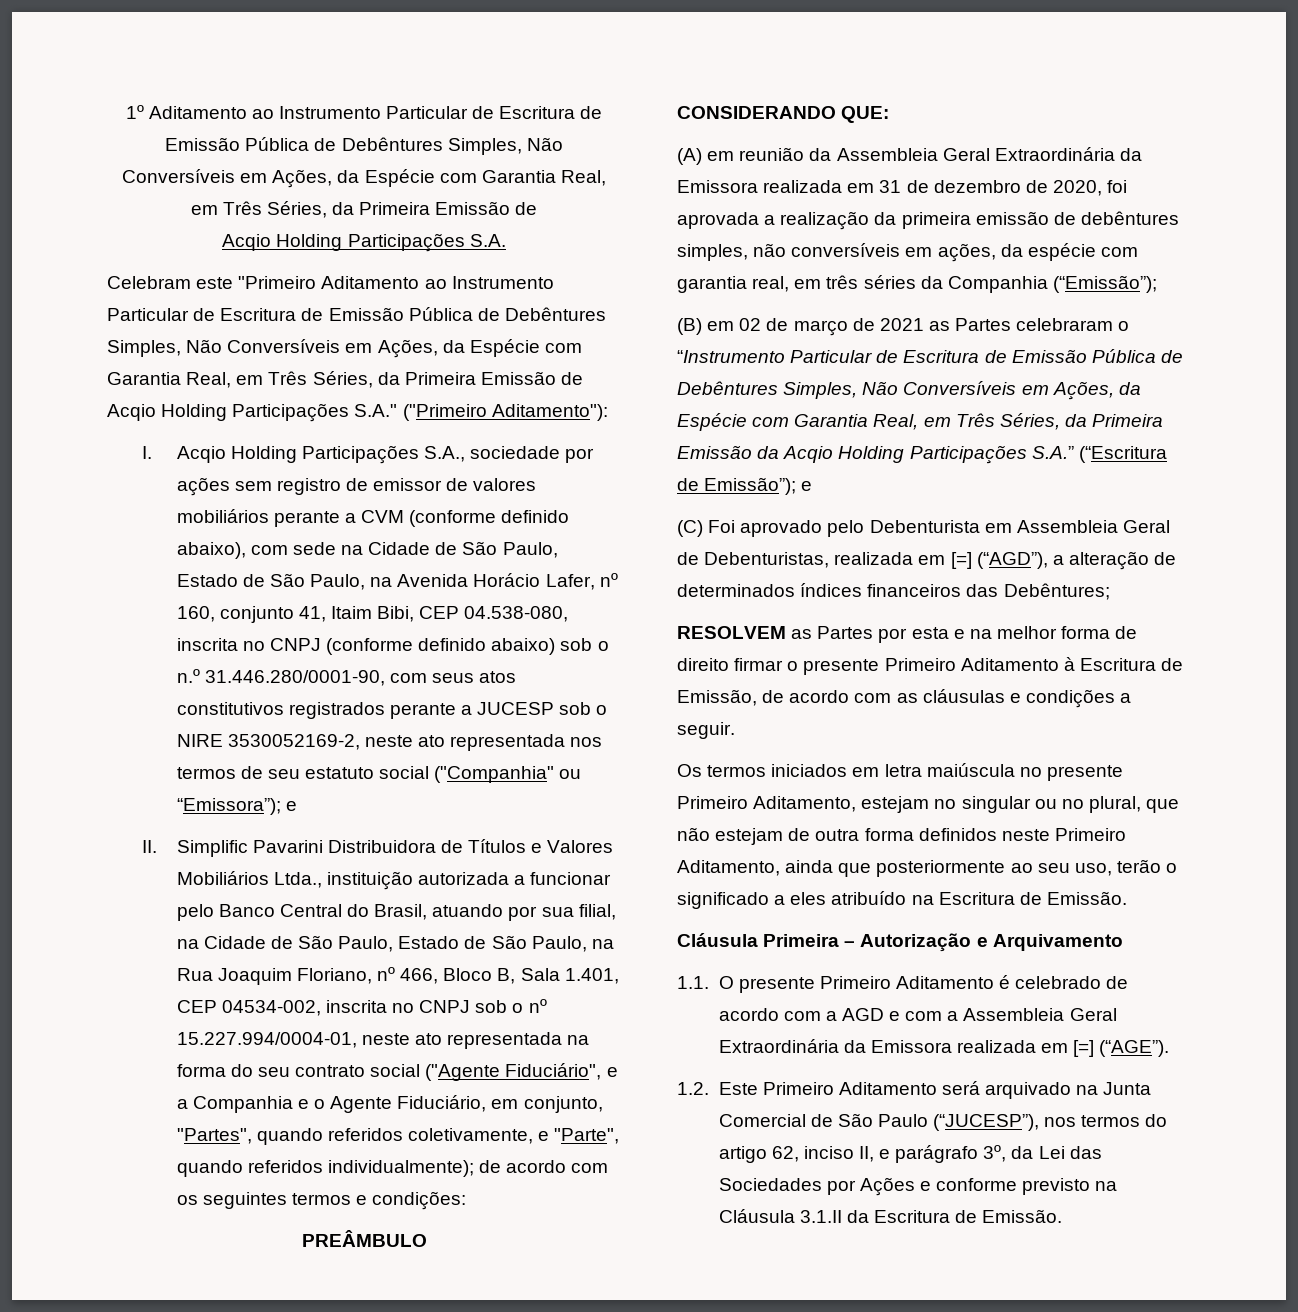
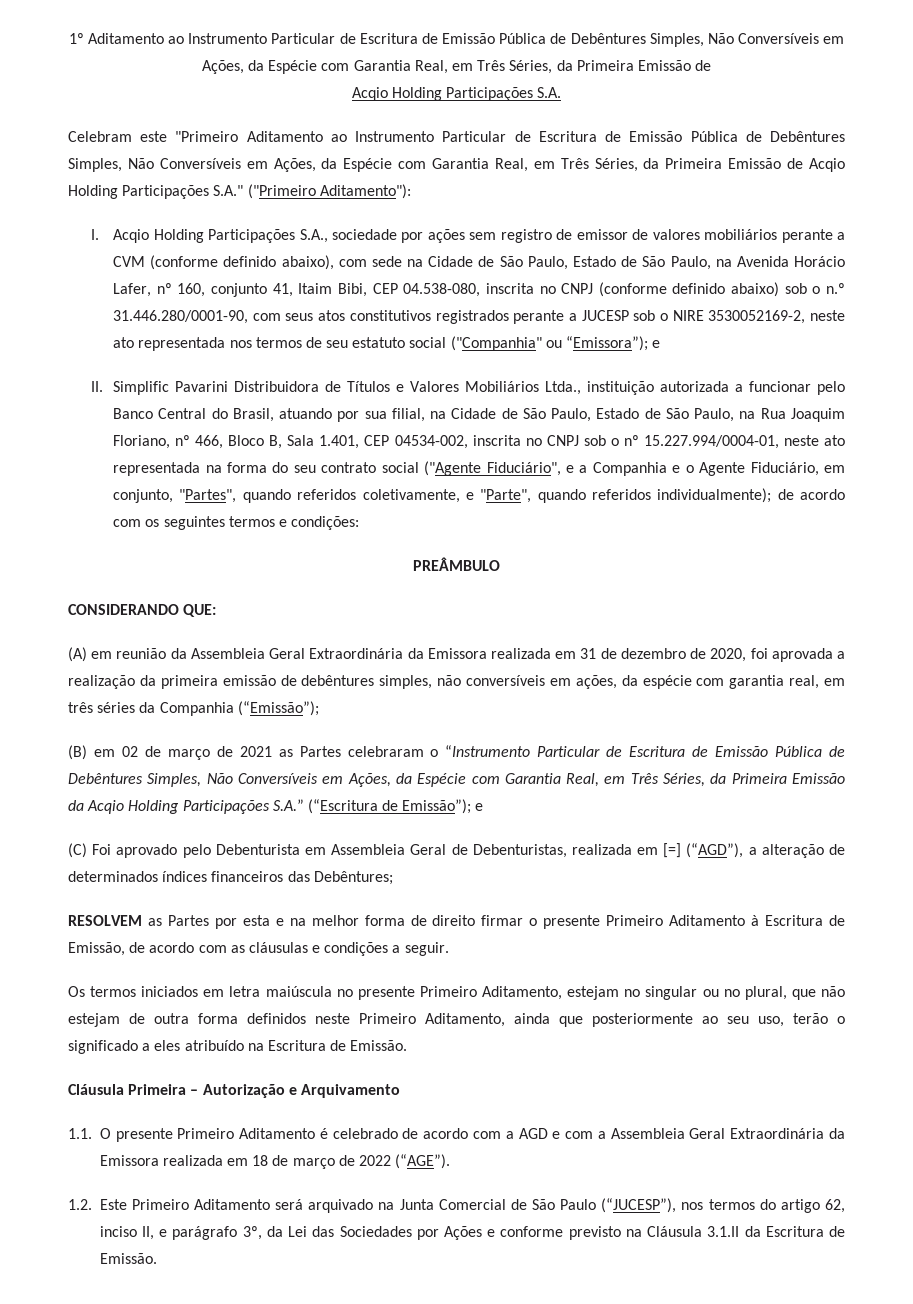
[1073,1040,1095,1057] [=] -> [252,1155,392,1169] 18 de março de 2022

